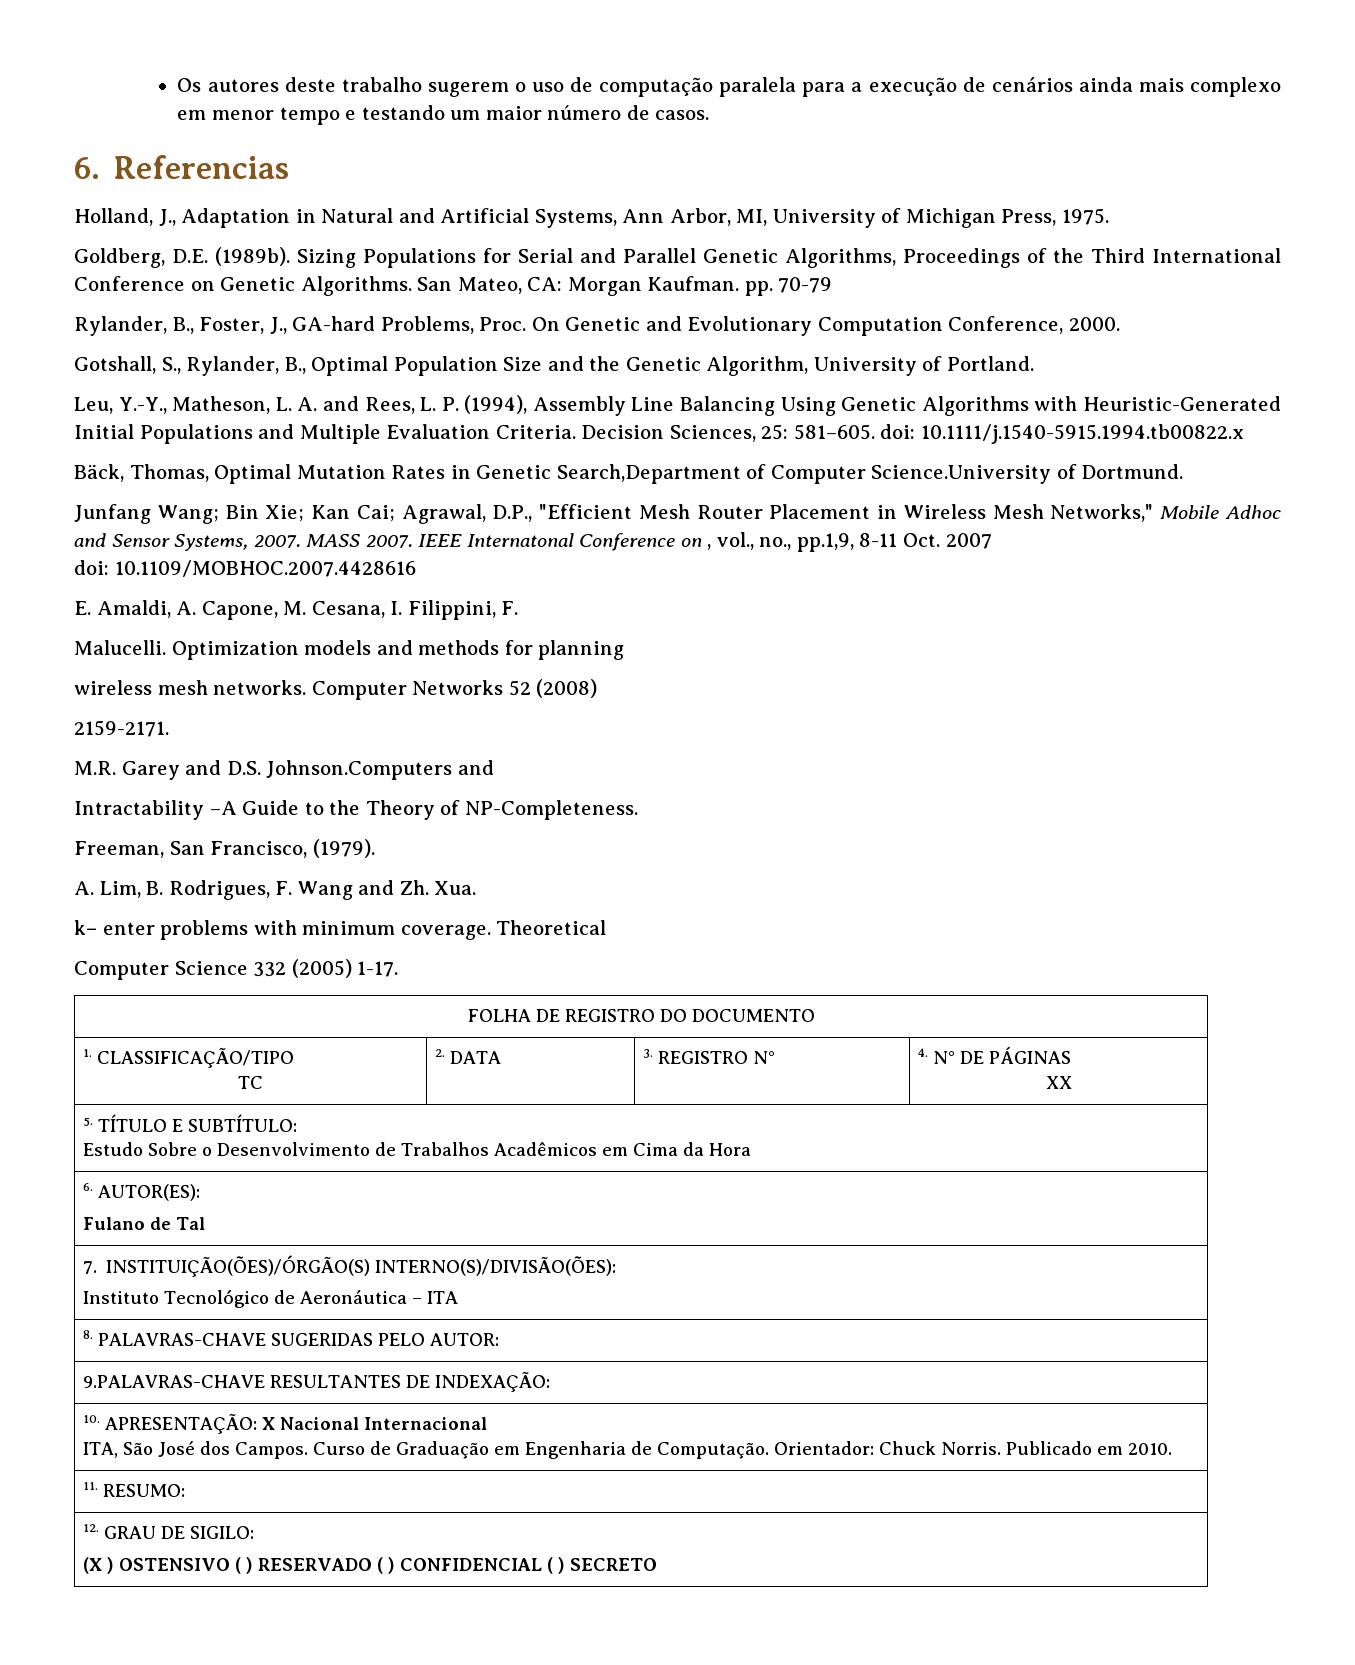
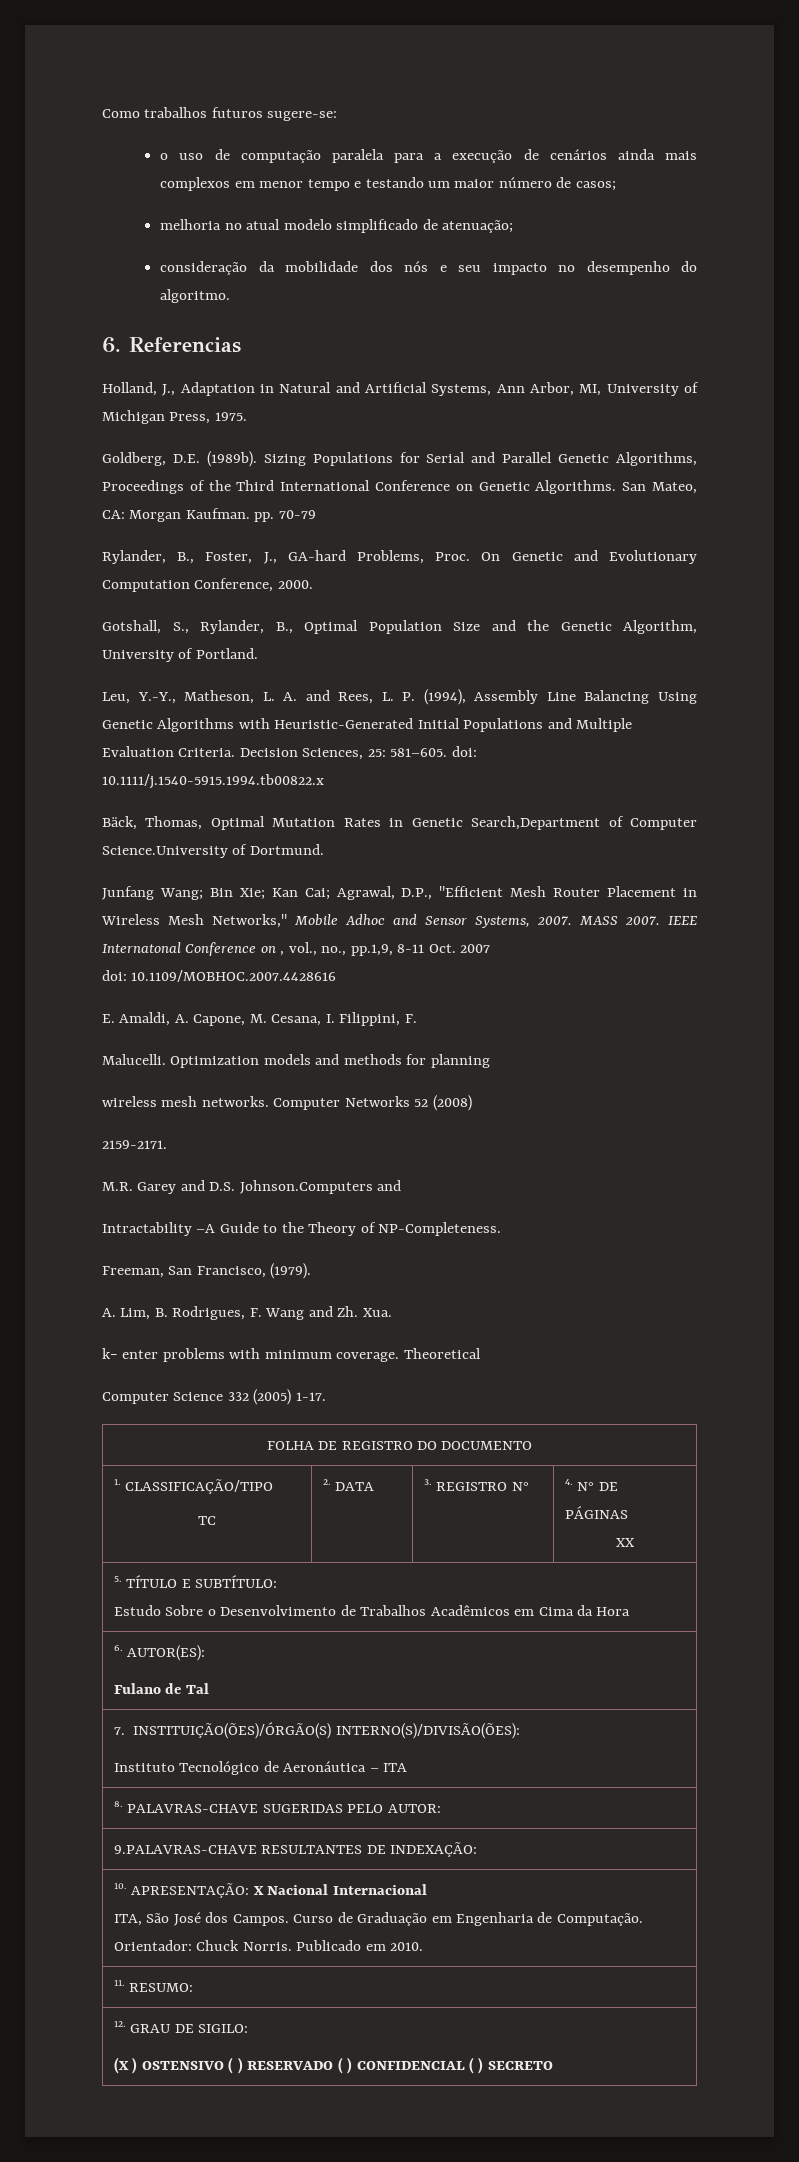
[177,77,509,97] Os autores deste trabalho sugerem -> [102,107,338,121] Como trabalhos futuros sugere-se: //
[1190,77,1281,97] complexo -> [160,177,231,191] complexos
[655,110,710,120] casos. -> [575,181,616,191] [160,219,514,233] [160,261,697,275] [160,289,231,303] casos; // melhoria no atual modelo simplificado de atenuação; // consideração da mobilidade dos nós e seu impacto no desempenho do algoritmo.

